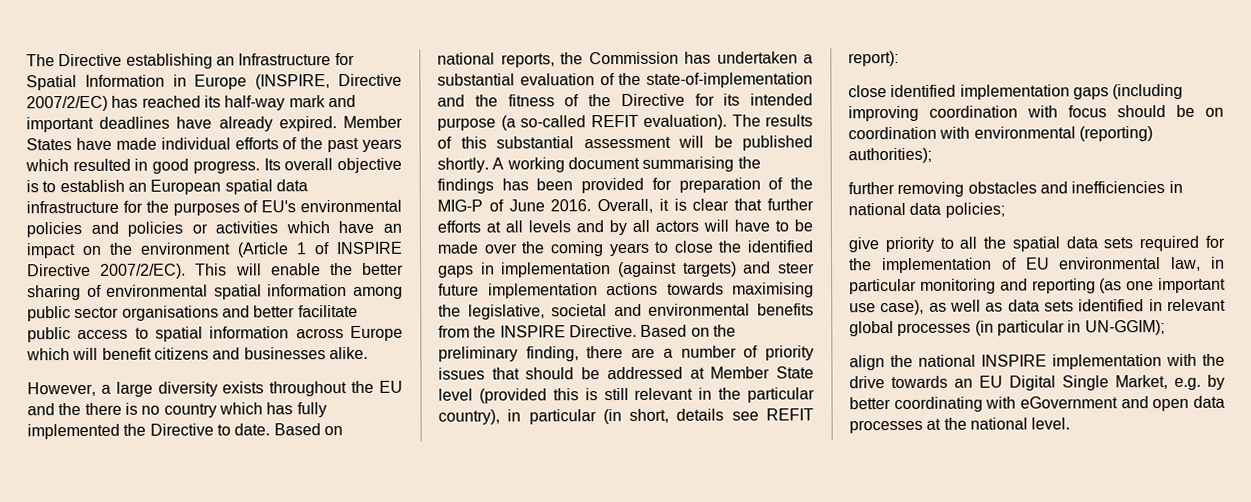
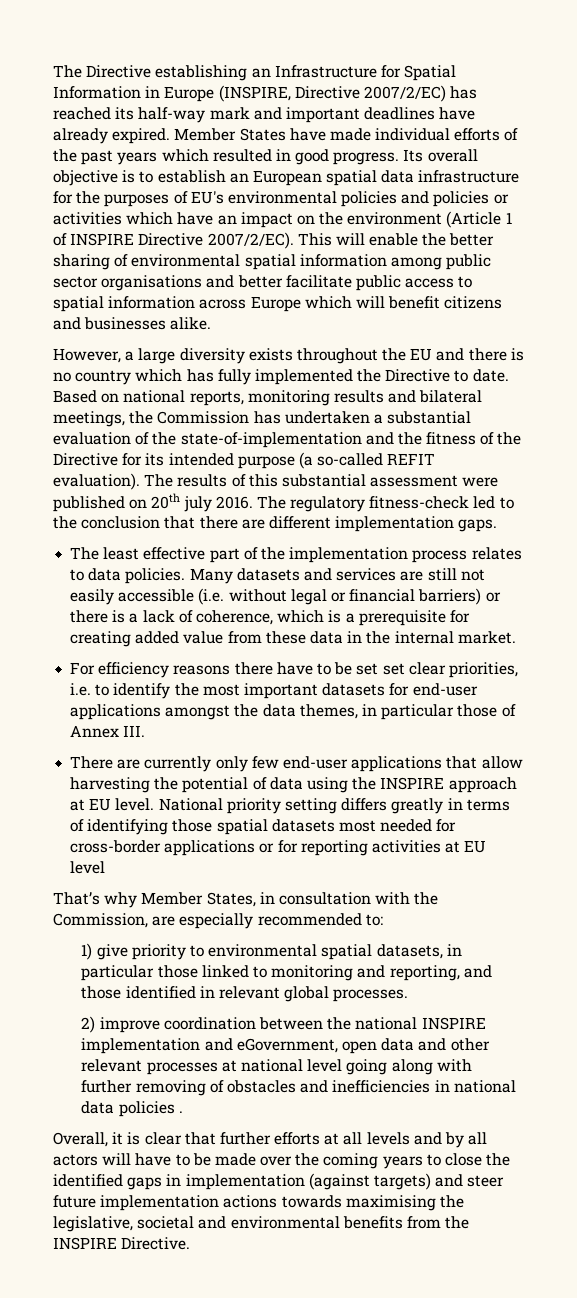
[58,402,82,416] the -> (465, 354) none
(555, 60) none -> [247,390,483,406] [53,411,125,427] monitoring results and bilateral meetings,
[678,135,813,151] [437,156,761,173] [437,177,813,194] [437,199,592,212] will be published shortly. A working document summarising the findings has been provided for preparation of the MIG-P of June 2016. -> [462,477,499,487] [53,493,514,512] [53,516,498,532] [70,547,522,563] [70,568,485,584] [70,588,501,605] [70,610,470,626] [70,631,516,647] [70,662,518,678] [70,683,478,699] [70,704,516,720] [70,725,146,738] [70,756,523,772] [70,777,517,793] [70,798,510,814] [70,819,457,835] [70,840,487,856] [70,861,106,874] [53,892,439,908] [53,913,383,929] [81,943,462,960] [81,965,492,981] [81,986,409,1002] [81,1016,486,1033] [81,1038,490,1054] [81,1059,472,1075] [81,1080,516,1096] [81,1101,183,1117] were published on 20th july 2016. The regulatory fitness-check led to the conclusion that there are different implementation gaps. // The least effective part of the implementation process relates to data policies. Many datasets and services are still not easily accessible (i.e. without legal or financial barriers) or there is a lack of coherence, which is a prerequisite for creating added value from these data in the internal market. // For efficiency reasons there have to be set set clear priorities, i.e. to identify the most important datasets for end-user applications amongst the data themes, in particular those of Annex III. // There are currently only few end-user applications that allow harvesting the potential of data using the INSPIRE approach at EU level. National priority setting differs greatly in terms of identifying those spatial datasets most needed for cross-border applications or for reporting activities at EU level // That’s why Member States, in consultation with the Commission, are especially recommended to: // 1) give priority to environmental spatial datasets, in particular those linked to monitoring and reporting, and those identified in relevant global processes. // 2) improve coordination between the national INSPIRE implementation and eGovernment, open data and other relevant processes at national level going along with further removing of obstacles and inefficiencies in national data policies . //
[640,324,736,337] [438,345,814,362] [438,366,814,380] [438,387,815,404] [438,408,814,425] [848,50,899,67] [848,83,1184,100] [848,104,1224,122] [848,126,1153,142] [848,147,932,164] [848,180,1183,198] [848,202,1005,218] [848,235,1225,253] [849,256,1225,274] [849,277,1226,295] [849,298,1226,316] [849,320,1165,337] [849,353,1225,371] [849,374,1225,391] [849,395,1225,413] [849,417,1071,434] Based on the preliminary finding, there are a number of priority issues that should be addressed at Member State level (provided this is still relevant in the particular country), in particular (in short, details see REFIT report): // close identified implementation gaps (including improving coordination with focus should be on coordination with environmental (reporting) authorities); // further removing obstacles and inefficiencies in national data policies; // give priority to all the spatial data sets required for the implementation of EU environmental law, in particular monitoring and reporting (as one important use case), as well as data sets identified in relevant global processes (in particular in UN-GGIM); // align the national INSPIRE implementation with the drive towards an EU Digital Single Market, e.g. by better coordinating with eGovernment and open data processes at the national level. -> (191, 1243) none

